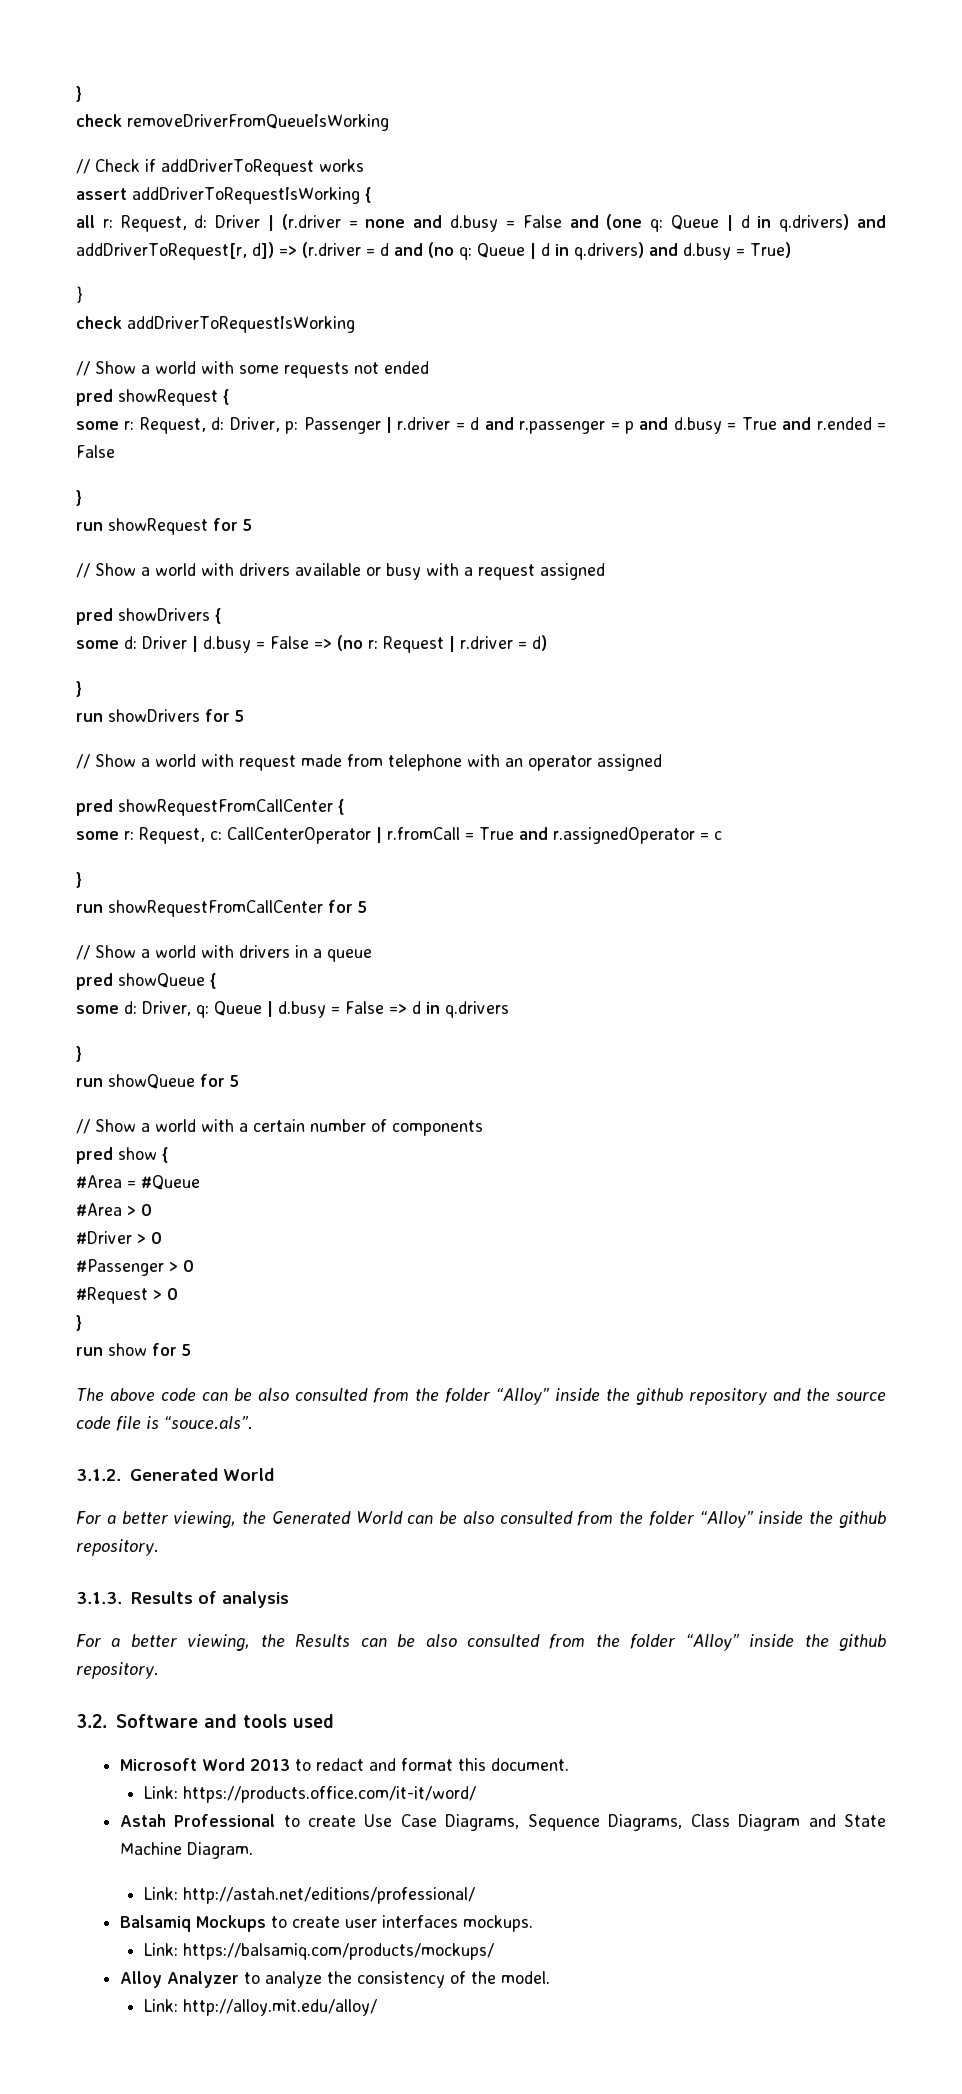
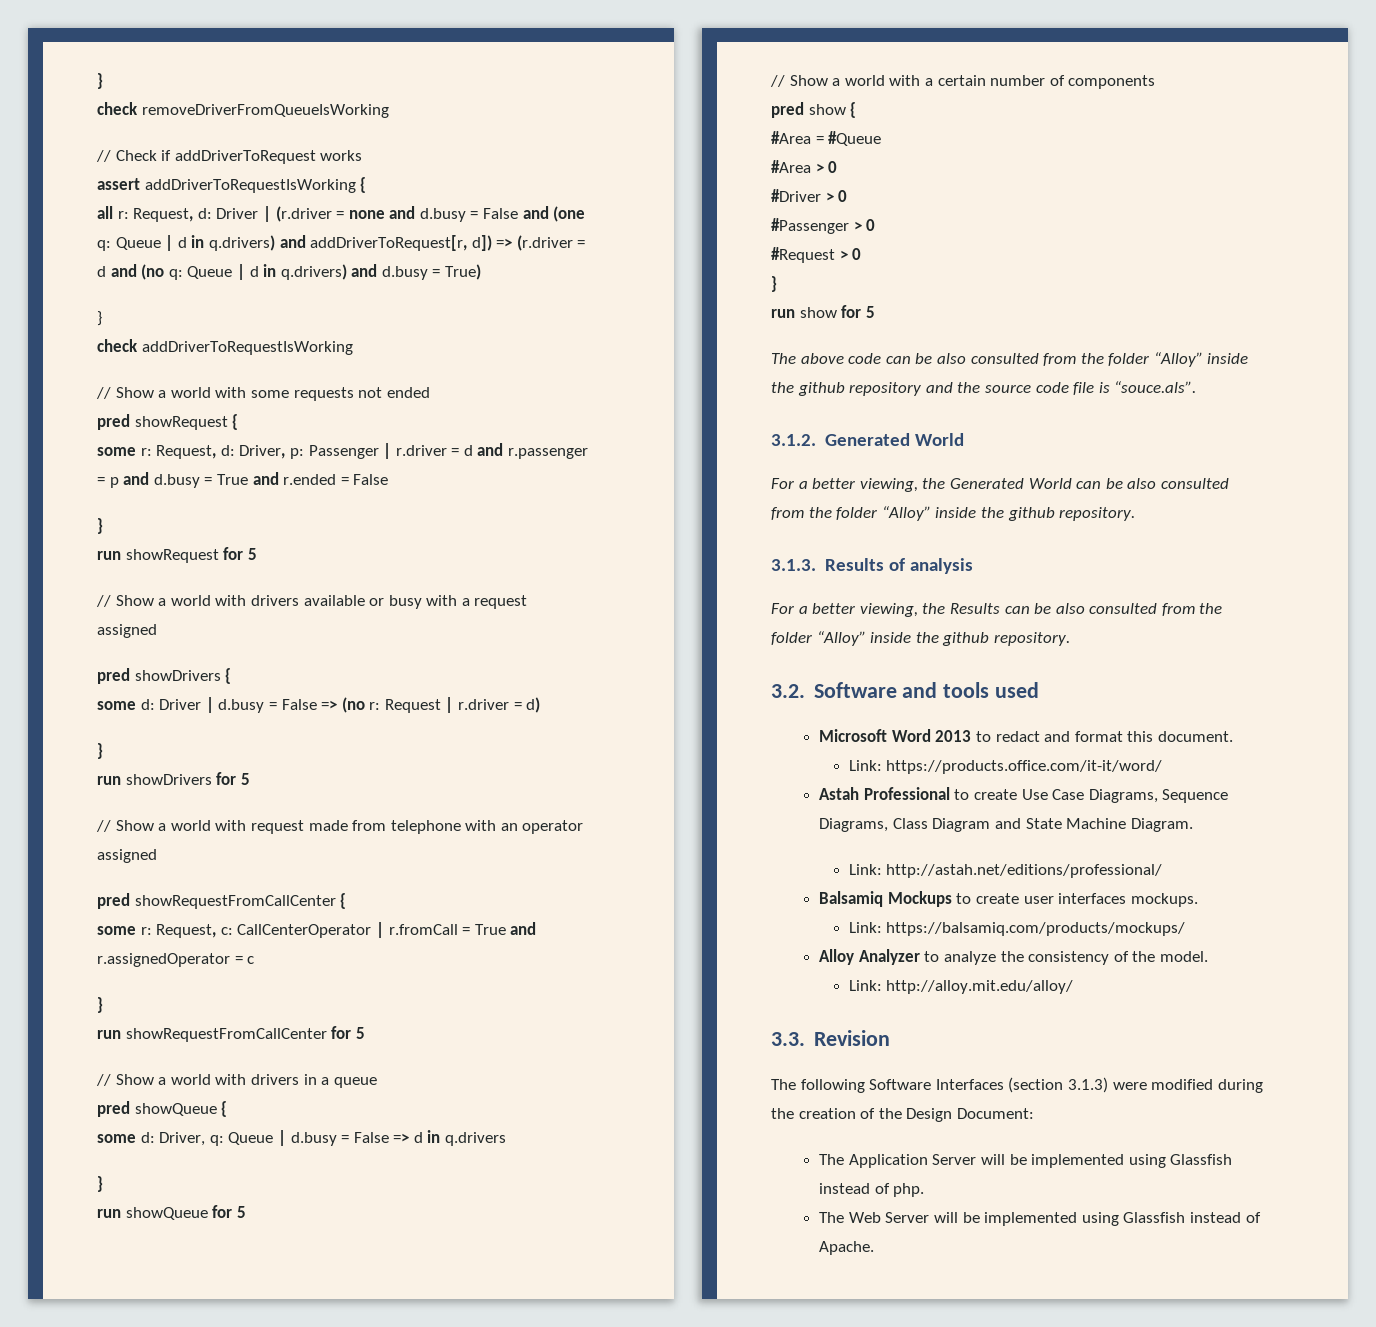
(377, 2007) none -> [771,1030,890,1046] [771,1077,1263,1093] [771,1108,1034,1122] [819,1154,1233,1168] [819,1183,925,1197] [819,1212,1261,1226] [819,1241,875,1255] // 3.3. Revision // The following Software Interfaces (section 3.1.3) were modified during the creation of the Design Document: // The Application Server will be implemented using Glassfish instead of php. // The Web Server will be implemented using Glassfish instead of Apache.

